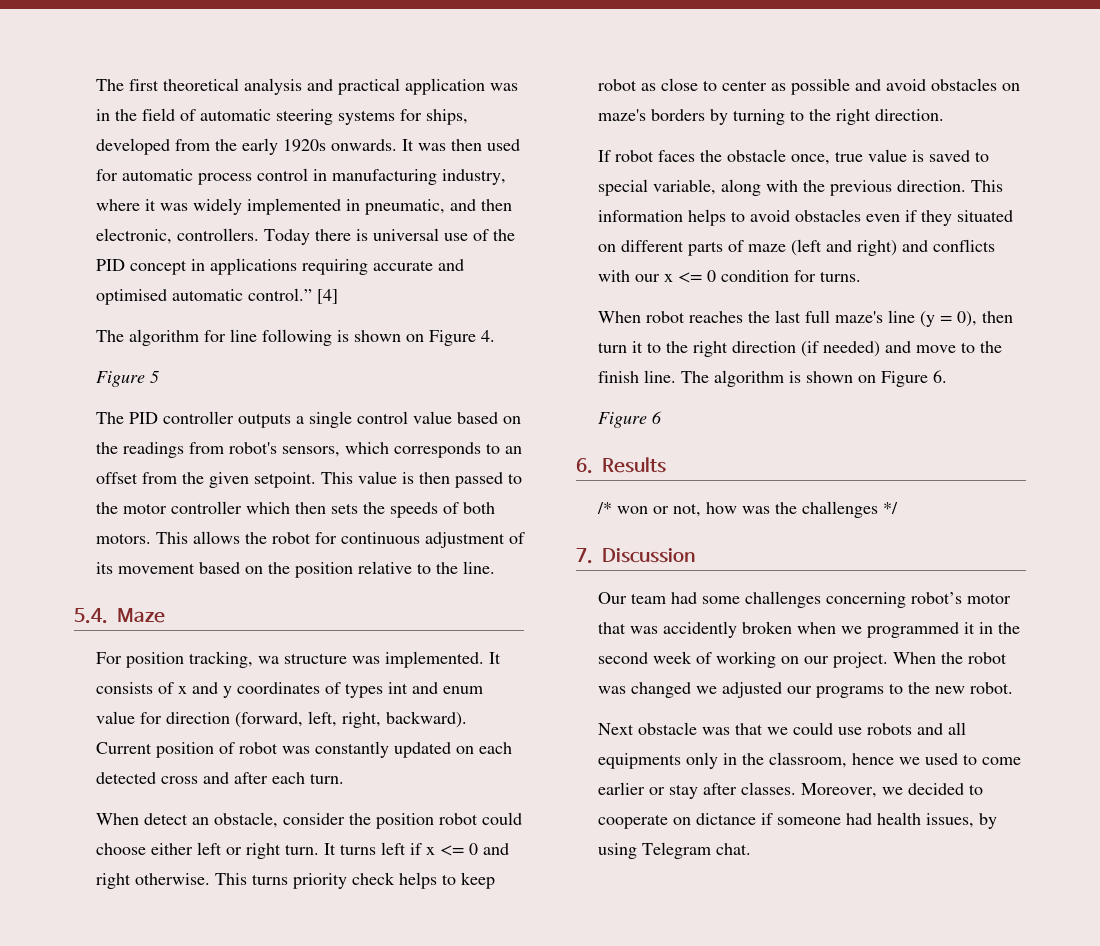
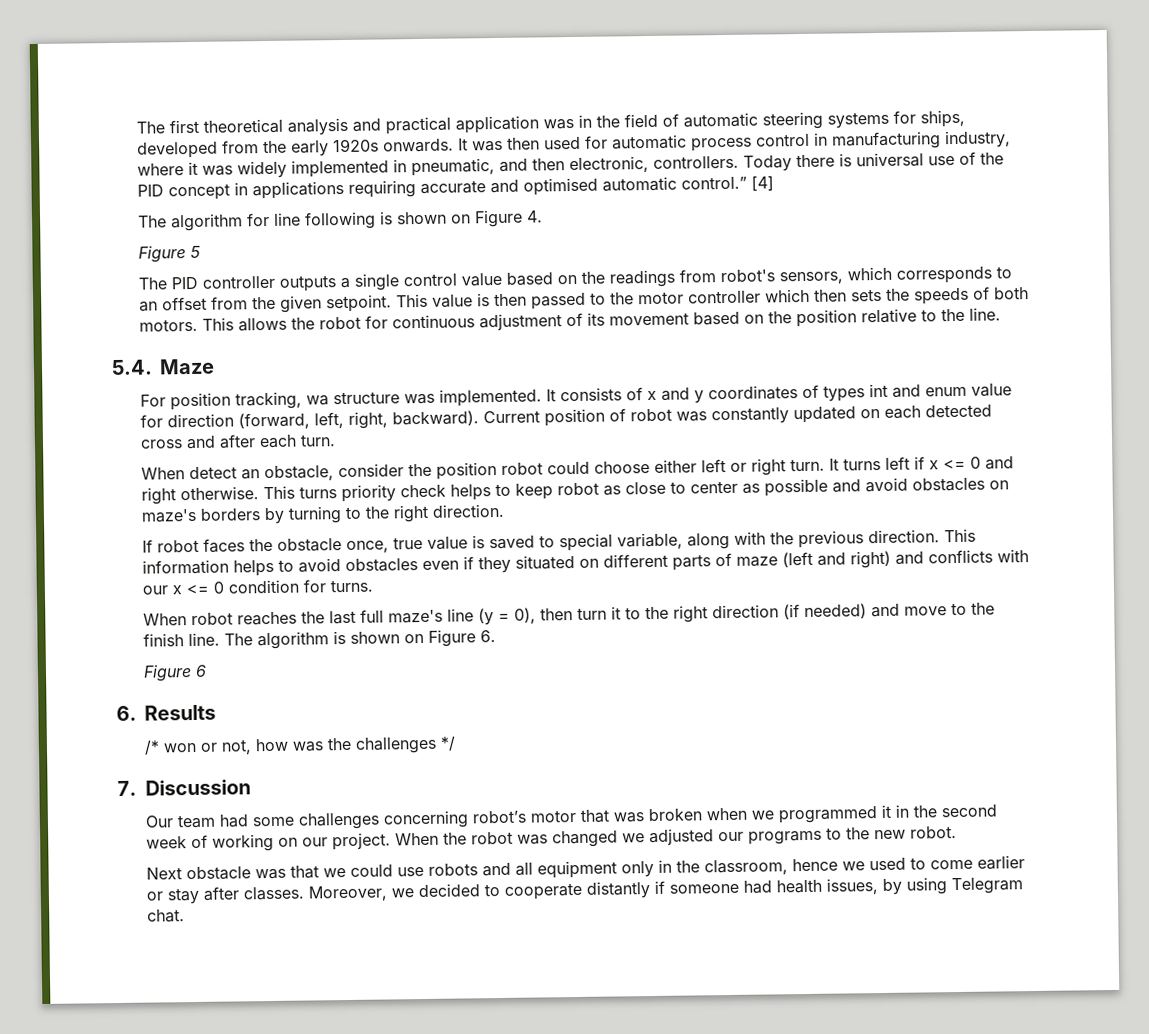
[662,621,737,638] accidently -> (644, 817) none
[597,753,681,769] equipments -> [536,860,617,879] equipment
[672,813,756,825] on dictanсe -> [585,881,650,899] distantly

